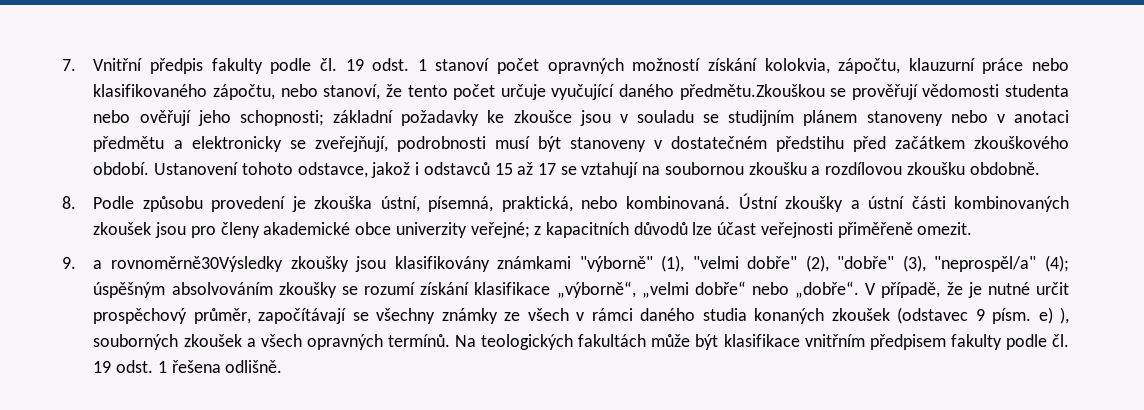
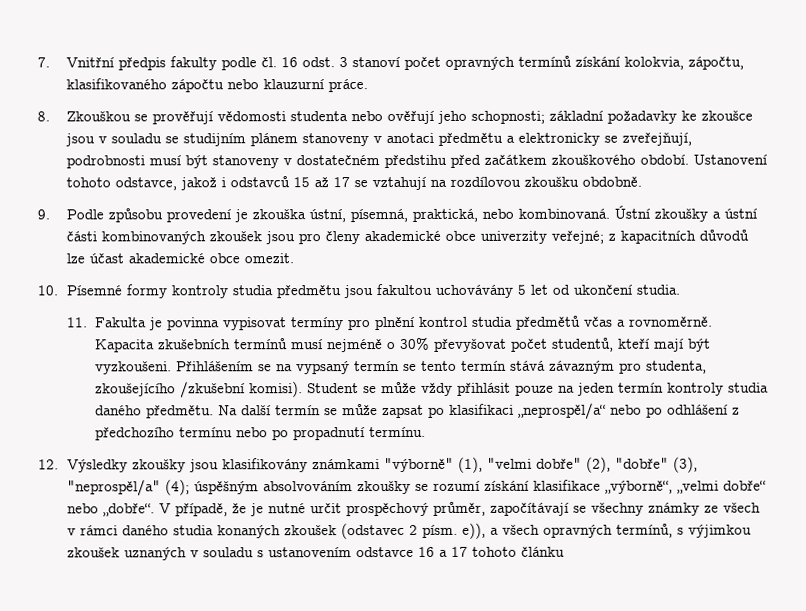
[345,58,427,71] 19 odst. 1 -> [280,57,348,68] 16 odst. 3
[632,58,701,71] možností -> [517,55,572,67] termínů
[908,58,1070,74] [93,84,825,100] klauzurní práce nebo klasifikovaného zápočtu, nebo stanoví, že tento počet určuje vyučující daného předmětu.Zkouškou -> [65,78,368,93] [37,111,131,122] klasifikovaného zápočtu nebo klauzurní práce. // 8. Zkouškou
[950,110,988,123] nebo -> (369, 140) none
[664,162,821,175] soubornou zkoušku a -> (447, 183) none
[62,196,76,209] 8. -> [37,209,50,220] 9.
[760,222,913,238] veřejnosti přiměřeně -> [127,253,240,264] akademické obce
[62,256,284,272] 9. a rovnoměrně30Výsledky -> [37,283,680,299] [66,315,714,331] [95,336,712,353] [95,360,708,375] [95,381,770,399] [95,402,741,420] [95,426,427,441] [38,459,128,473] 10. Písemné formy kontroly studia předmětu jsou fakultou uchovávány 5 let od ukončení studia. // 11. Fakulta je povinna vypisovat termíny pro plnění kontrol studia předmětů včas a rovnoměrně. Kapacita zkušebních termínů musí nejméně o 30% převyšovat počet studentů, kteří mají být vyzkoušeni. Přihlášením se na vypsaný termín se tento termín stává závazným pro studenta, zkoušejícího /zkušební komisi). Student se může vždy přihlásit pouze na jeden termín kontroly studia daného předmětu. Na další termín se může zapsat po klasifikaci „neprospěl/a“ nebo po odhlášení z předchozího termínu nebo po propadnutí termínu. // 12. Výsledky
[975,307,1070,324] [93,334,1069,350] [93,360,283,373] 9 písm. e) ), souborných zkoušek a všech opravných termínů. Na teologických fakultách může být klasifikace vnitřním předpisem fakulty podle čl. 19 odst. 1 řešena odlišně. -> [408,522,752,539] [66,546,565,561] 2 písm. e)), a všech opravných termínů, s výjimkou zkoušek uznaných v souladu s ustanovením odstavce 16 a 17 tohoto článku

